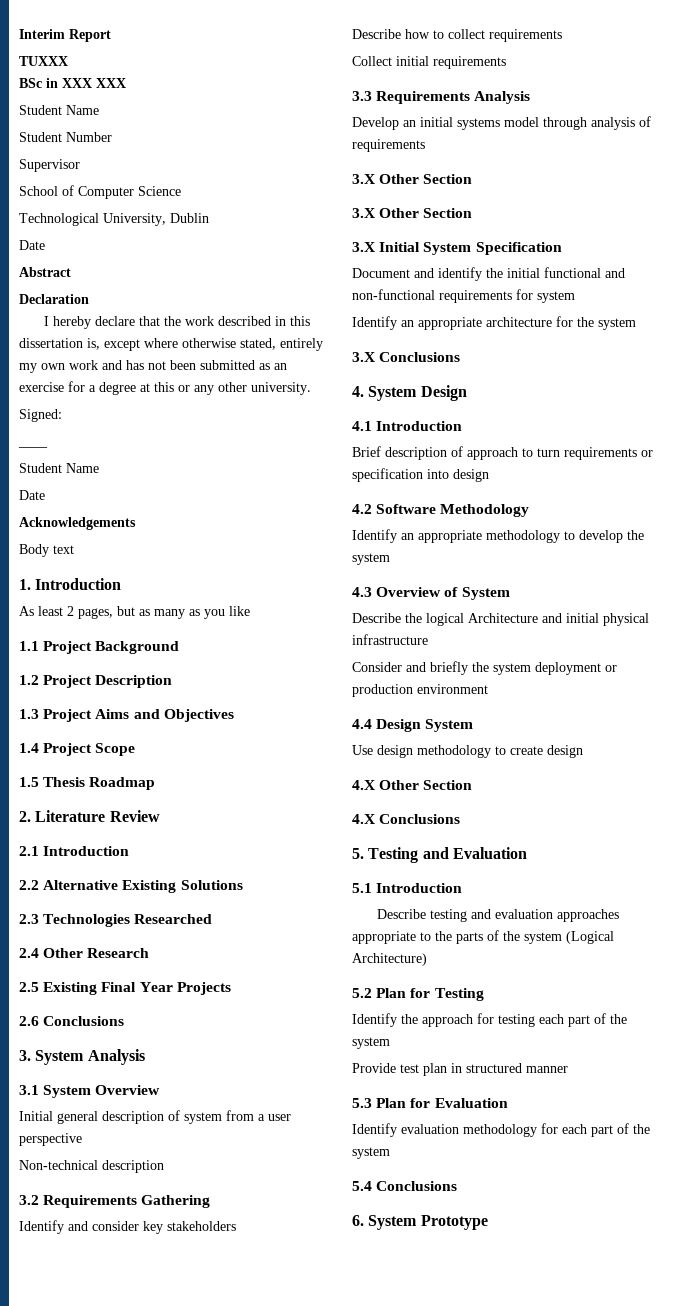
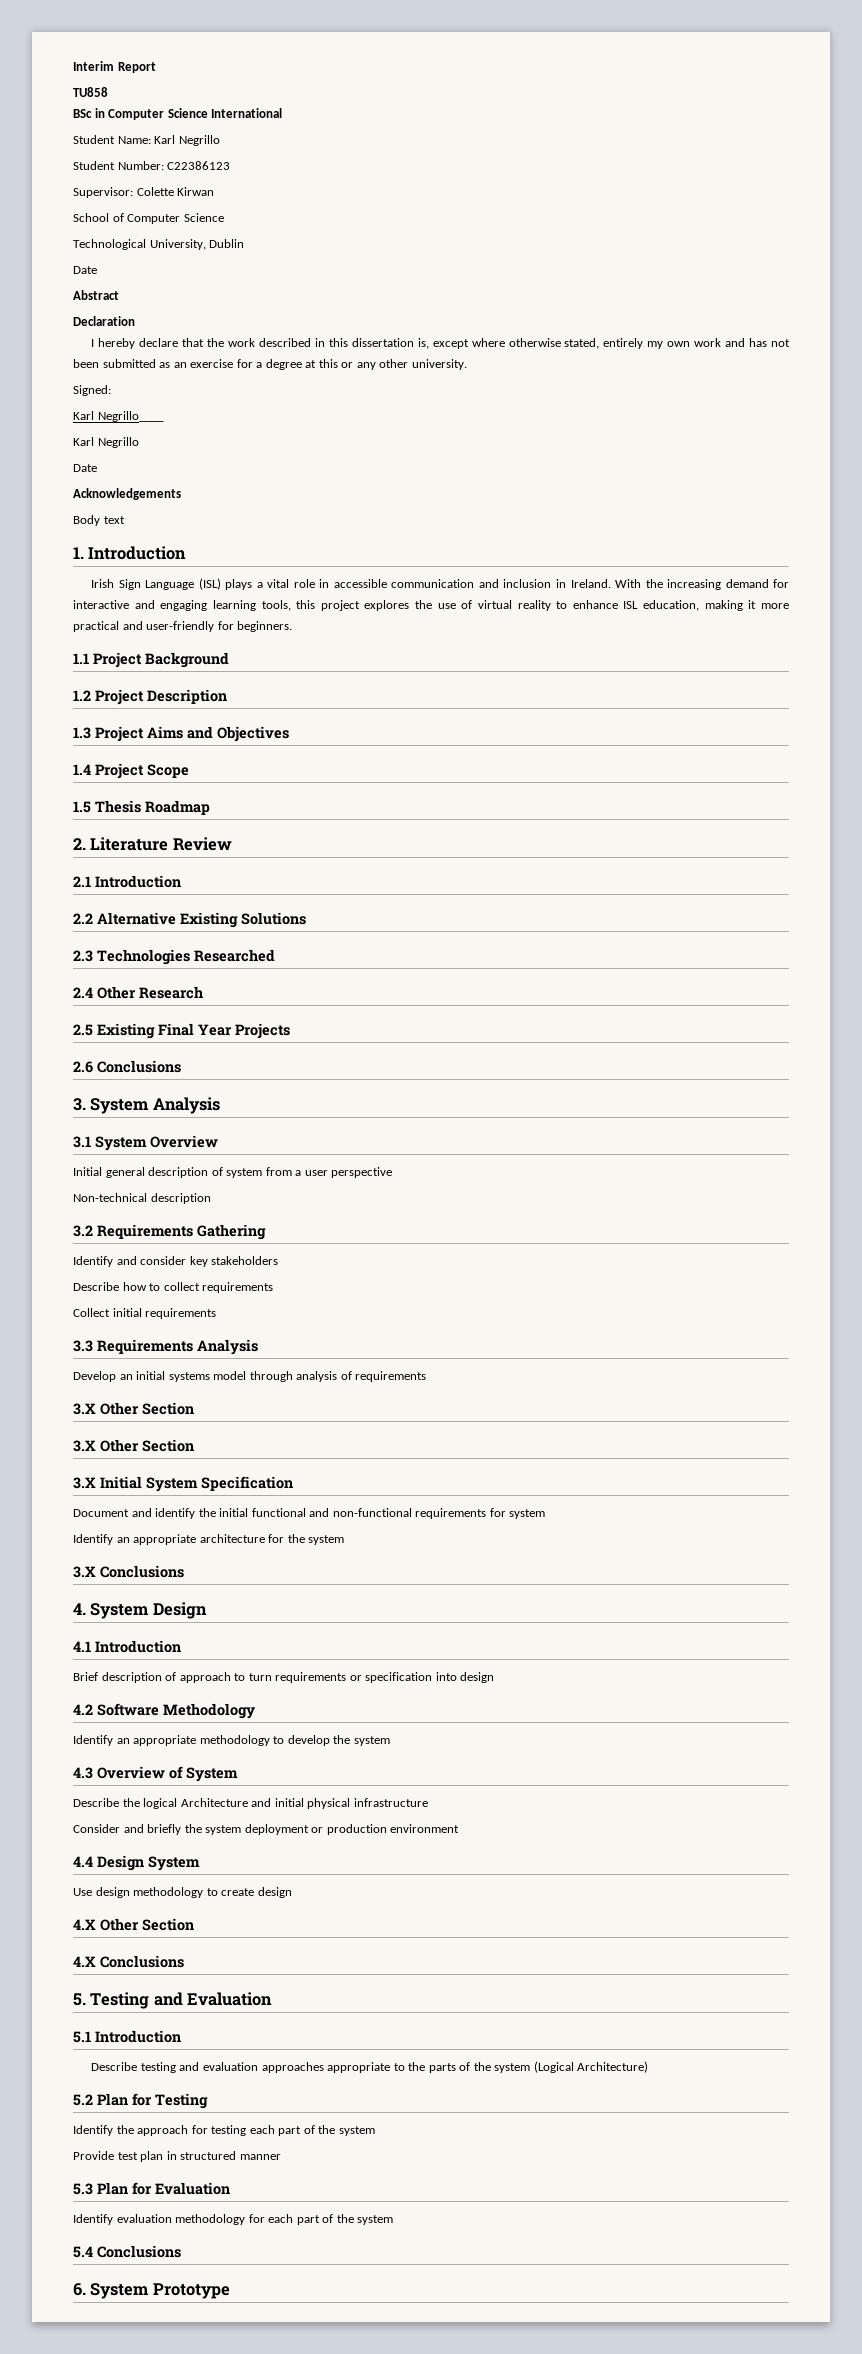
[19,56,68,66] TUXXX -> [73,87,108,97] TU858
[62,78,126,88] [19,105,99,115] [19,132,112,142] [19,159,80,172] XXX XXX // Student Name // Student Number // Supervisor -> [108,108,283,120] [73,135,220,146] [73,161,231,170] [73,187,215,198] Computer Science International // Student Name: Karl Negrillo // Student Number: C22386123 // Supervisor: Colette Kirwan
[18,446,48,448] [19,463,99,473] ____ // Student Name -> [73,411,164,422] [73,437,139,448] Karl Negrillo____ // Karl Negrillo
[19,606,250,619] As least 2 pages, but as many as you like -> [91,578,789,590] [73,600,790,611] [73,621,293,632] Irish Sign Language (ISL) plays a vital role in accessible communication and inclusion in Ireland. With the increasing demand for interactive and engaging learning tools, this project explores the use of virtual reality to enhance ISL education, making it more practical and user-friendly for beginners.

